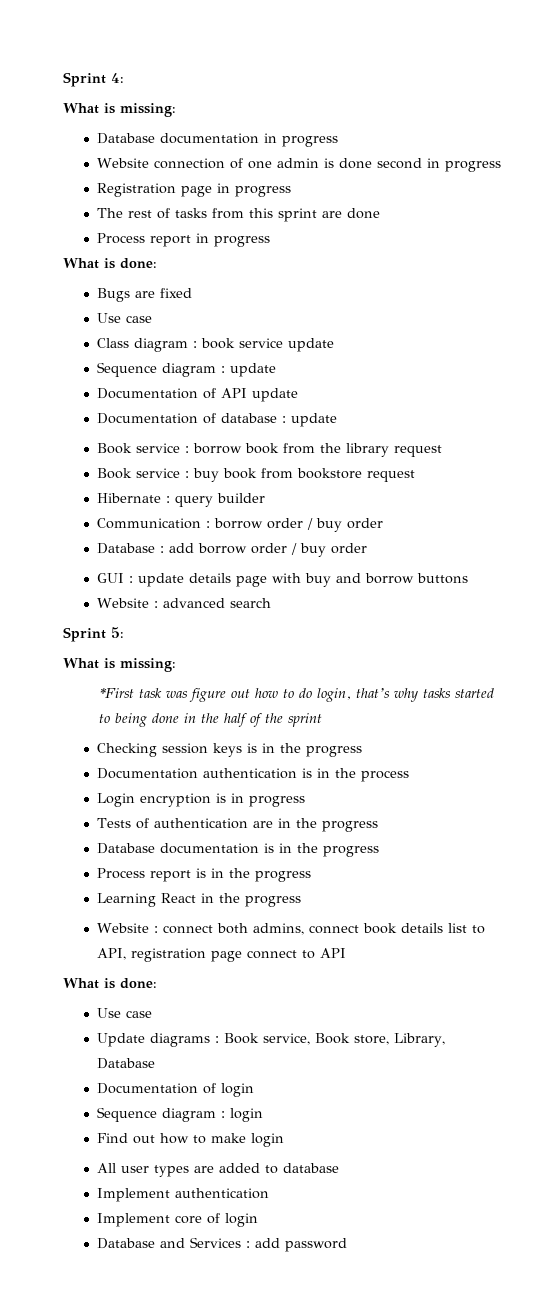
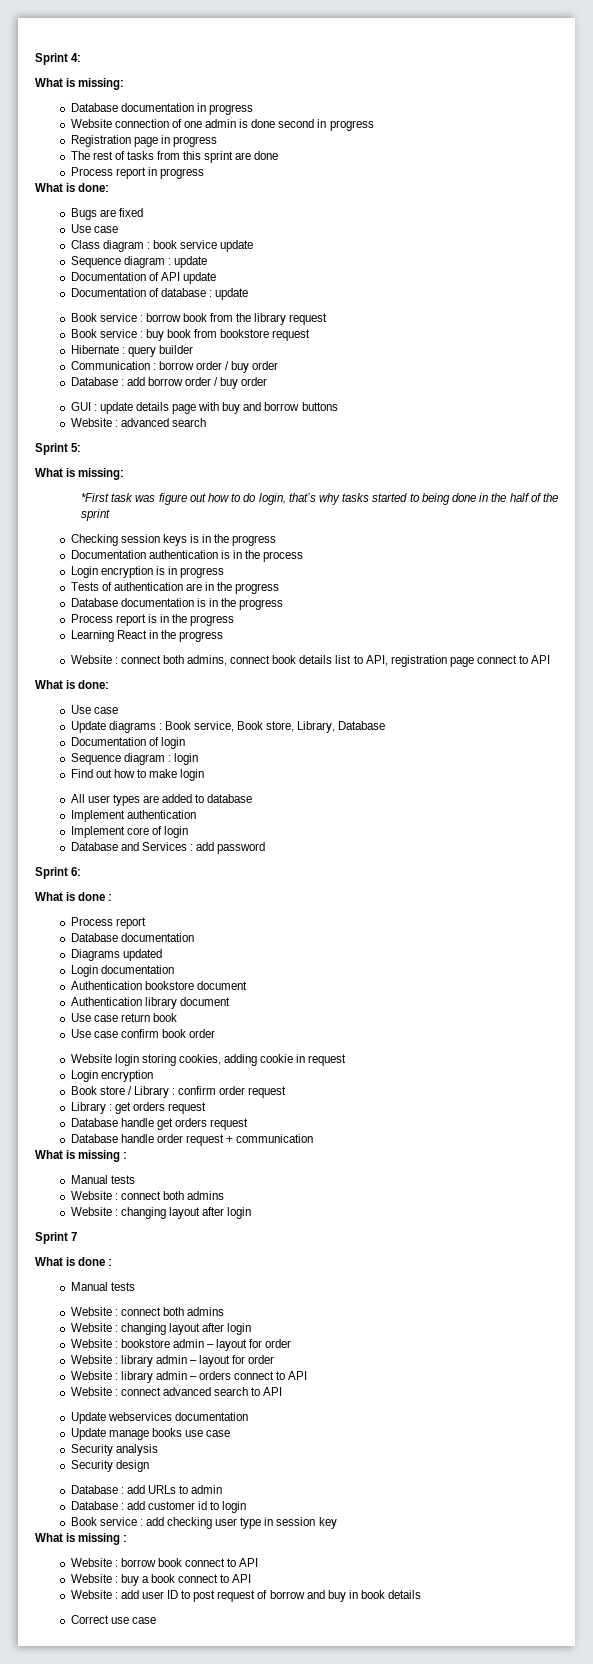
(347, 1245) none -> [35,867,82,879] [35,892,113,901] [70,917,146,929] [70,933,194,942] [70,949,162,961] [70,965,174,977] [70,981,247,990] [70,997,230,1009] [70,1013,177,1022] [70,1029,216,1038] [70,1054,347,1066] [70,1070,153,1082] [70,1086,287,1098] [70,1102,207,1114] [70,1118,249,1130] [70,1134,314,1146] [35,1150,128,1162] [70,1175,135,1184] [70,1191,225,1200] [70,1207,252,1219] [35,1232,78,1244] [35,1257,113,1266] [70,1282,135,1291] [70,1307,225,1316] [70,1323,252,1335] [70,1339,292,1351] [70,1355,275,1367] [70,1371,308,1383] [70,1387,283,1396] [70,1412,248,1424] [70,1428,231,1440] [70,1444,158,1456] [70,1460,149,1472] [70,1485,223,1494] [70,1501,247,1513] [70,1517,337,1529] [35,1533,128,1545] [70,1558,259,1567] [70,1574,252,1586] [70,1590,422,1602] [70,1615,156,1624] // Sprint 6: // What is done : // Process report // Database documentation // Diagrams updated // Login documentation // Authentication bookstore document // Authentication library document // Use case return book // Use case confirm book order // Website login storing cookies, adding cookie in request // Login encryption // Book store / Library : confirm order request // Library : get orders request // Database handle get orders request // Database handle order request + communication // What is missing : // Manual tests // Website : connect both admins // Website : changing layout after login // Sprint 7 // What is done : // Manual tests // Website : connect both admins // Website : changing layout after login // Website : bookstore admin – layout for order // Website : library admin – layout for order // Website : library admin – orders connect to API // Website : connect advanced search to API // Update webservices documentation // Update manage books use case // Security analysis // Security design // Database : add URLs to admin // Database : add customer id to login // Book service : add checking user type in session key // What is missing : // Website : borrow book connect to API // Website : buy a book connect to API // Website : add user ID to post request of borrow and buy in book details // Correct use case

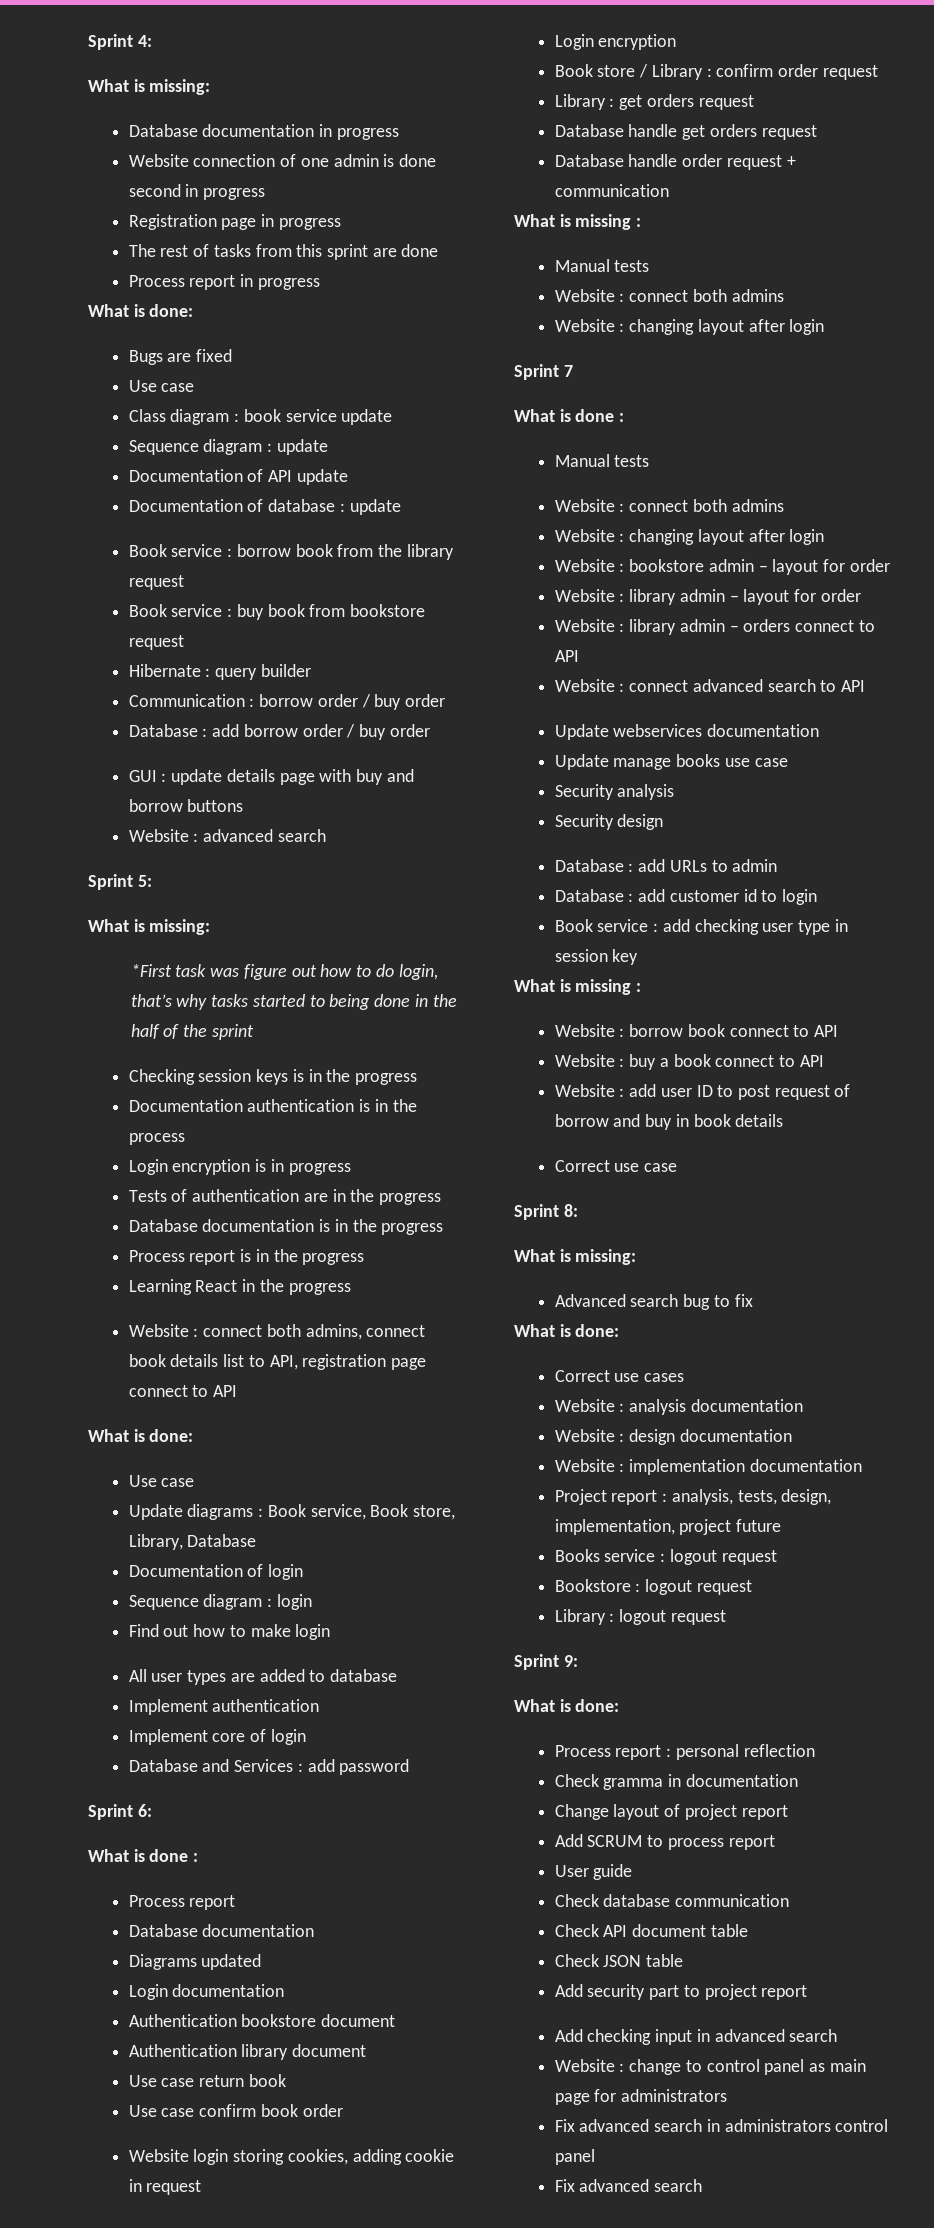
(156, 1620) none -> [514,1204,578,1220] [514,1249,637,1265] [554,1294,753,1310] [514,1324,620,1337] [554,1370,685,1382] [554,1399,803,1415] [554,1429,792,1445] [554,1459,862,1475] [554,1489,832,1505] [554,1519,782,1535] [554,1549,777,1565] [554,1579,752,1595] [554,1609,726,1625] [514,1654,578,1670] [514,1699,620,1712] [554,1744,815,1760] [554,1774,798,1790] [554,1804,788,1820] [554,1834,775,1850] [554,1864,633,1880] [554,1894,790,1907] [554,1924,748,1937] [554,1954,684,1967] [554,1984,808,2000] [554,2029,838,2045] [554,2059,866,2075] [554,2089,728,2105] [554,2119,889,2132] [554,2149,595,2165] [554,2179,703,2192] // Sprint 8: // What is missing: // Advanced search bug to fix // What is done: // Correct use cases // Website : analysis documentation // Website : design documentation // Website : implementation documentation // Project report : analysis, tests, design, implementation, project future // Books service : logout request // Bookstore : logout request // Library : logout request // Sprint 9: // What is done: // Process report : personal reflection // Check gramma in documentation // Change layout of project report // Add SCRUM to process report // User guide // Check database communication // Check API document table // Check JSON table // Add security part to project report // Add checking input in advanced search // Website : change to control panel as main page for administrators // Fix advanced search in administrators control panel // Fix advanced search

